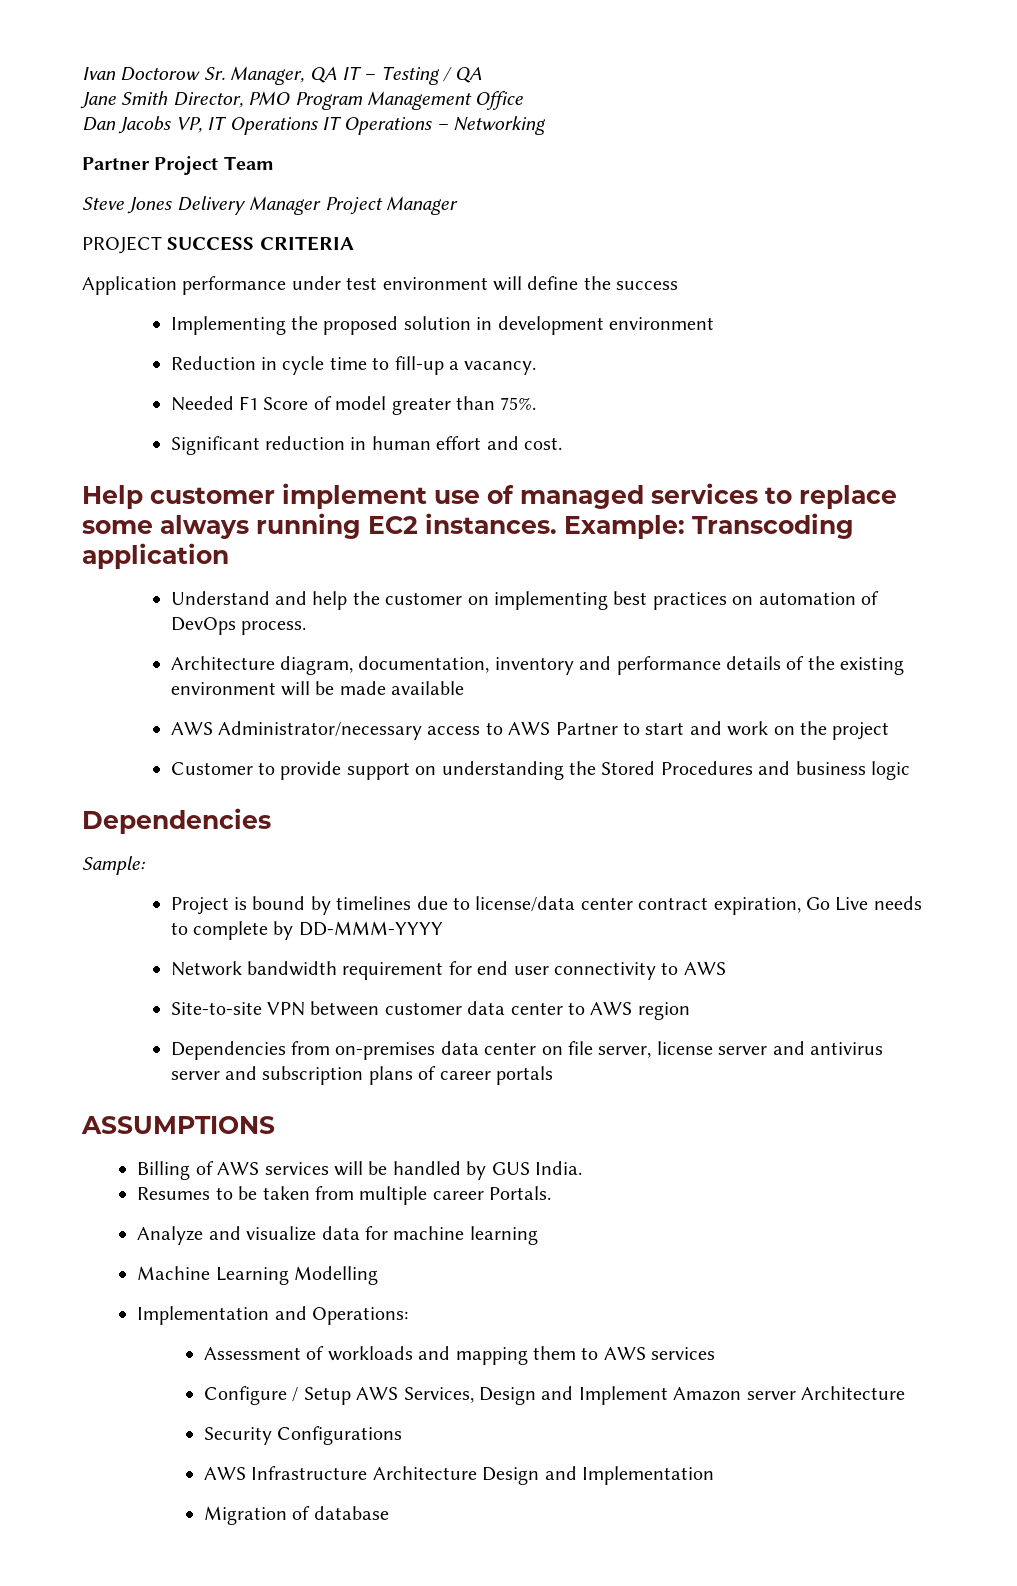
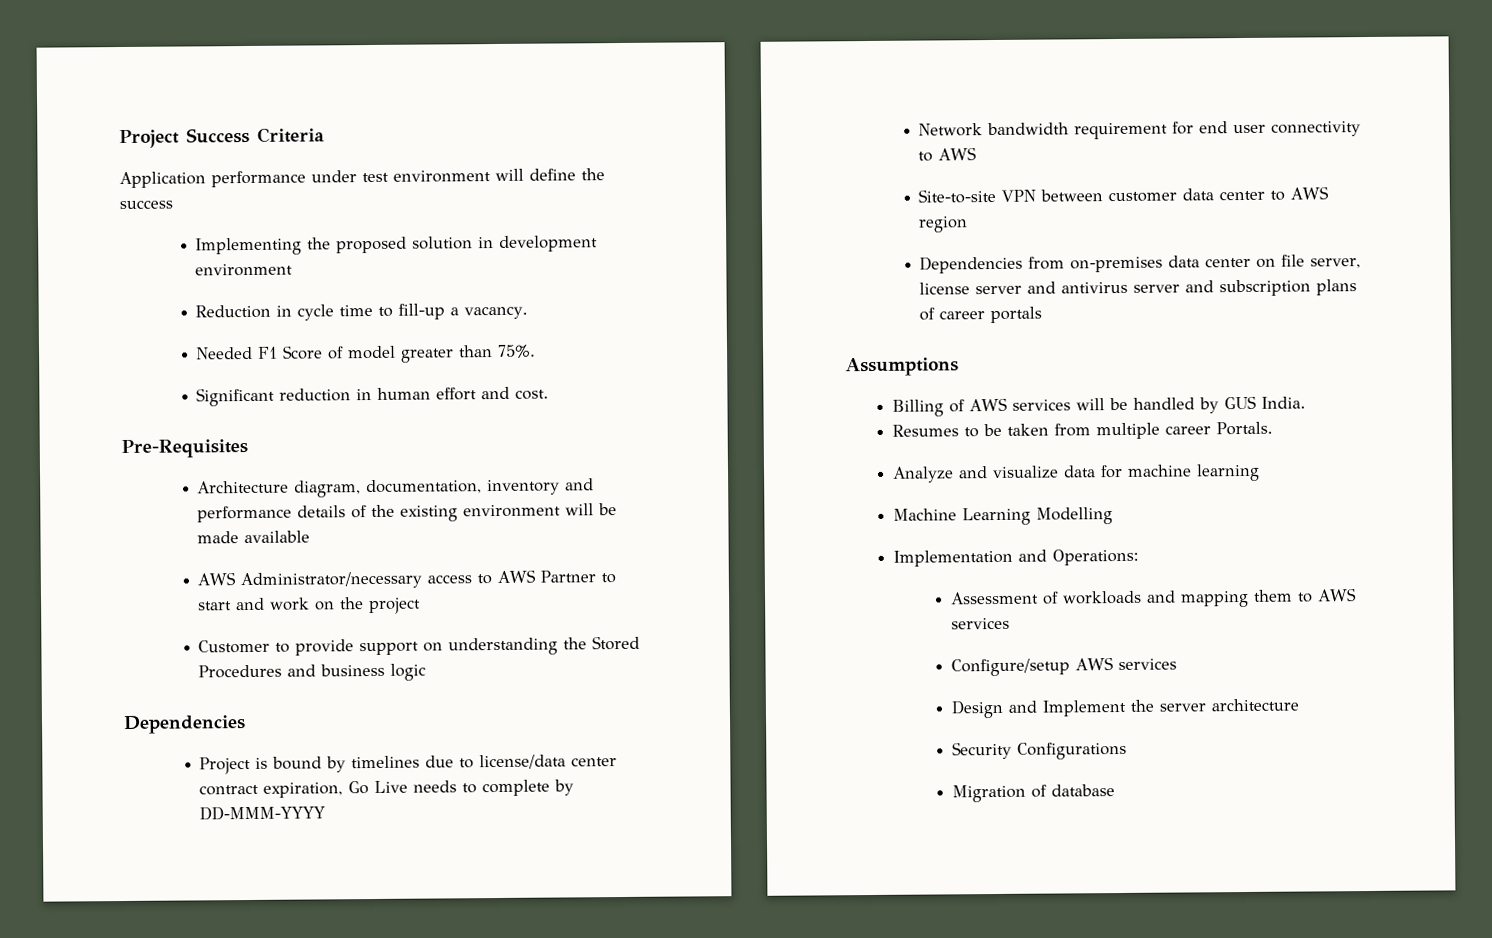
[82,66,482,85] [80,91,524,110] [82,116,547,135] [82,156,274,175] [82,196,458,215] [82,236,354,254] Ivan Doctorow Sr. Manager, QA IT – Testing / QA // Jane Smith Director, PMO Program Management Office // Dan Jacobs VP, IT Operations IT Operations – Networking // Partner Project Team // Steve Jones Delivery Manager Project Manager // PROJECT SUCCESS CRITERIA -> [119,127,325,149] Project Success Criteria
[82,483,897,509] [82,513,854,539] [82,543,229,569] [170,591,880,610] [170,617,307,635] Help customer implement use of managed services to replace some always running EC2 instances. Example: Transcoding application // Understand and help the customer on implementing best practices on automation of DevOps process. -> [121,438,248,459] Pre-Requisites
[82,856,145,875] // Sample: -> (246, 725) none
[81,1116,275,1134] ASSUMPTIONS -> [845,357,959,377] Assumptions
[203,1386,905,1405] [203,1426,403,1445] [203,1466,714,1485] Configure / Setup AWS Services, Design and Implement Amazon server Architecture // Security Configurations // AWS Infrastructure Architecture Design and Implementation -> [951,657,1178,677] [951,698,1300,719] [952,741,1128,760] Configure/setup AWS services // Design and Implement the server architecture // Security Configurations

